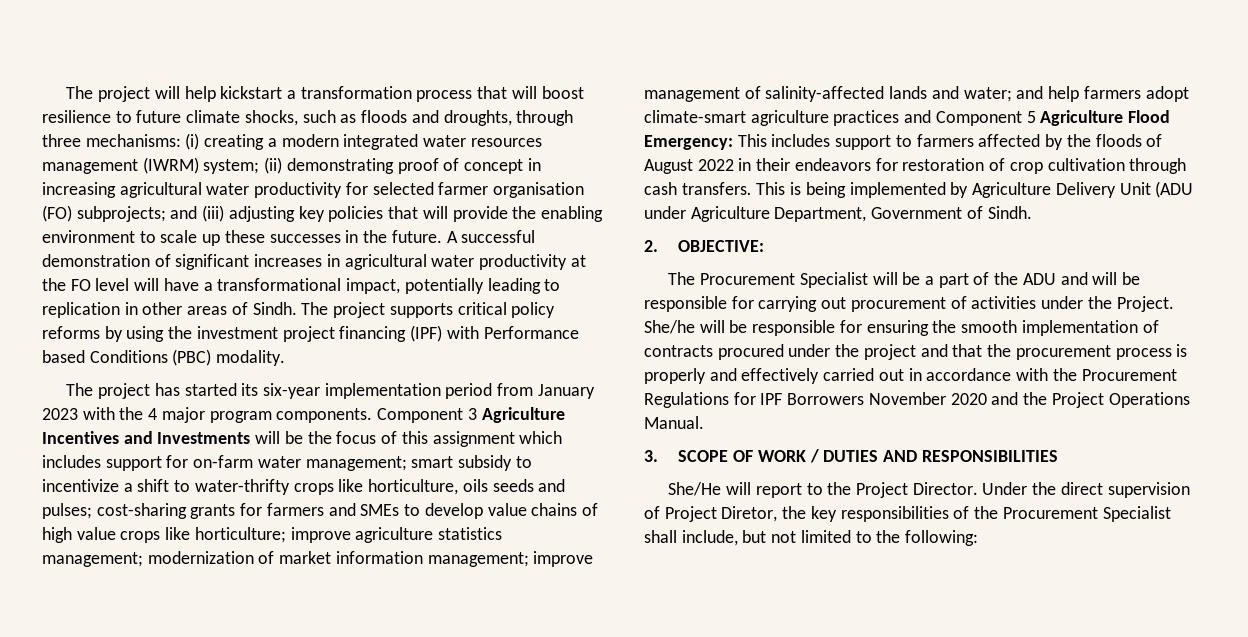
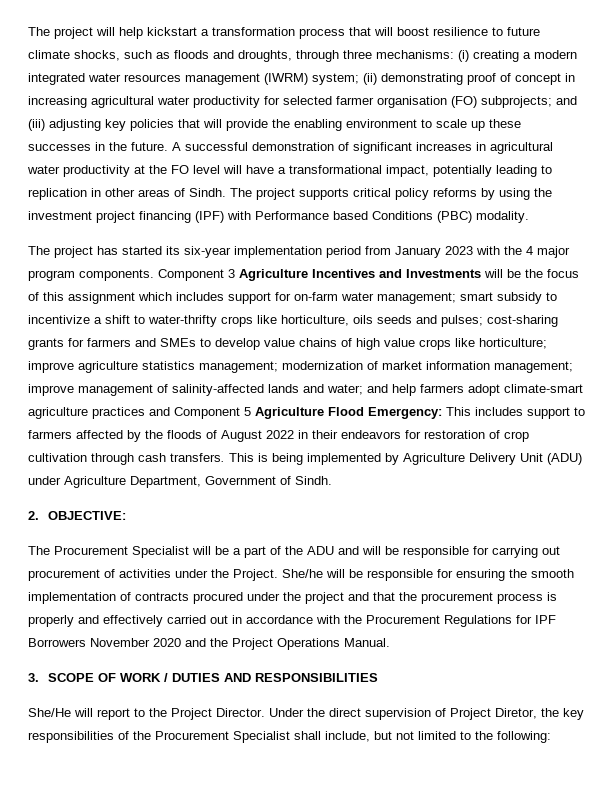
[1155,181,1194,198] (ADU -> [547,453,582,465] (ADU)

